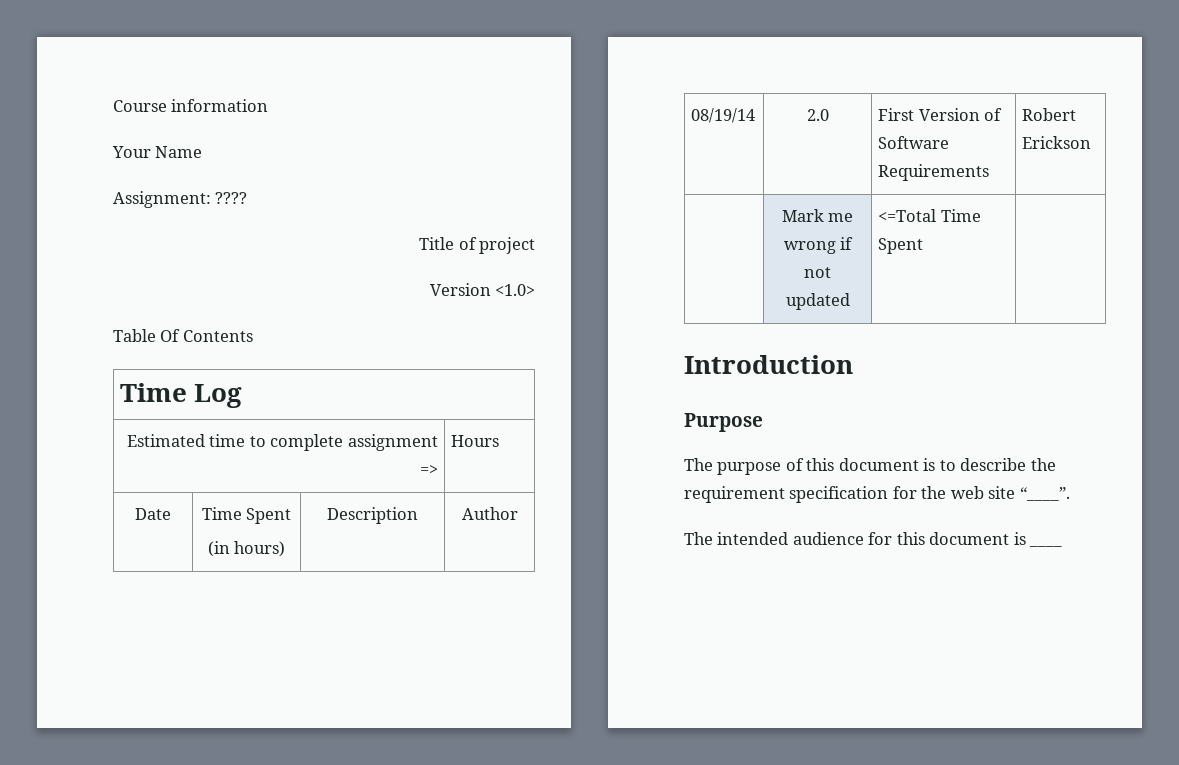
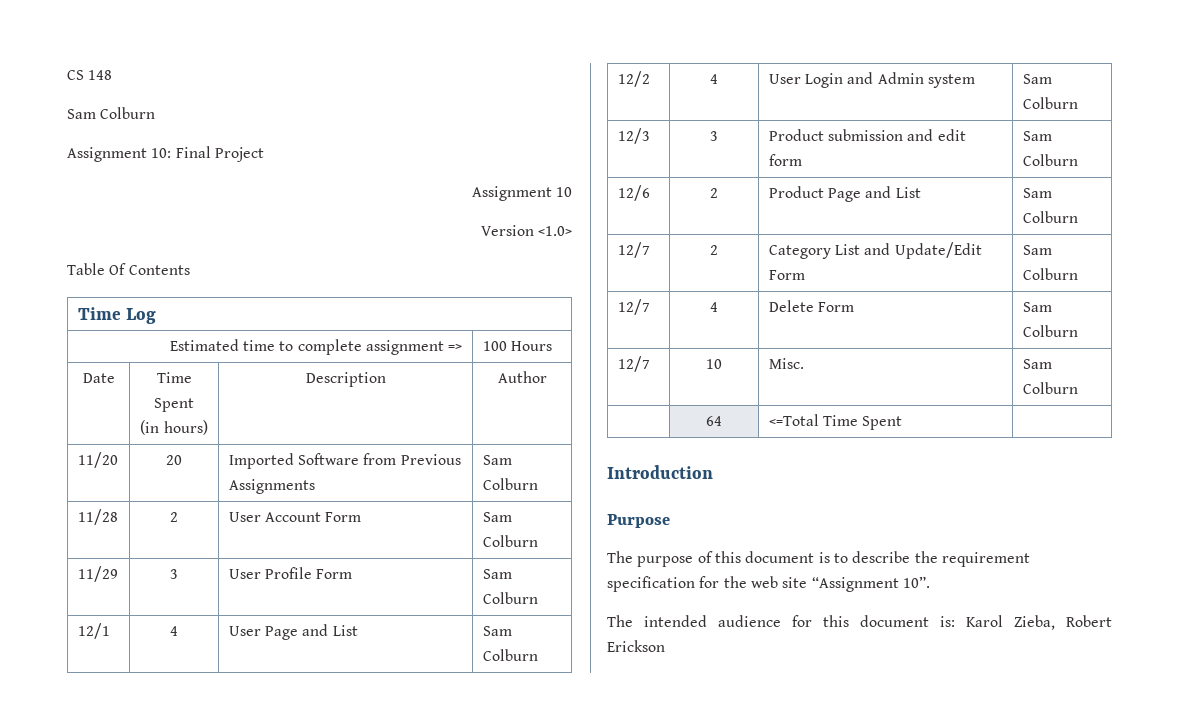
[113,99,269,112] [112,146,203,158] [113,191,248,208] [419,237,535,254] Course information // Your Name // Assignment: ???? // Title of project -> [67,70,113,80] [67,107,156,119] [67,146,264,162] [471,186,572,201] CS 148 // Sam Colburn // Assignment 10: Final Project // Assignment 10
(438, 470) none -> [482,341,507,351] 100
[691,108,756,123] [806,109,829,121] [878,108,1003,121] [878,136,950,149] [878,164,990,181] [1022,108,1077,121] [1022,136,1092,149] [781,209,854,222] [783,237,854,254] [804,267,831,278] [785,293,850,310] 08/19/14 | 2.0 | First Version of Software Requirements | Robert Erickson // | Mark me wrong if not updated -> [77,452,118,468] [166,455,182,465] [228,453,461,469] [228,479,315,494] [482,455,512,465] [482,478,538,490] [77,509,118,525] [170,512,178,522] [228,512,362,522] [482,512,512,522] [482,535,538,547] [77,566,118,582] [170,569,178,579] [228,567,353,579] [482,569,512,579] [482,592,538,604] [77,623,110,639] [170,626,178,636] [228,624,358,640] [482,626,512,636] [482,649,538,661] [617,71,650,87] [710,74,718,84] [768,72,976,88] [1022,74,1052,84] [1022,97,1078,109] [617,128,650,144] [710,131,718,141] [768,129,966,141] [768,154,802,166] [1022,131,1052,141] [1022,154,1078,166] [617,185,650,201] [710,188,718,198] [768,186,921,202] [1022,188,1052,198] [1022,211,1078,223] [617,242,650,258] [710,245,718,255] [768,242,982,259] [768,270,805,280] [1022,245,1052,255] [1022,268,1078,280] [617,299,650,315] [710,302,718,312] [768,300,855,312] [1022,302,1052,312] [1022,325,1078,337] [617,356,650,372] [706,359,722,369] [768,358,804,369] [1022,359,1052,369] [1022,382,1078,394] [706,416,722,426] 11/20 | 20 | Imported Software from Previous Assignments | Sam Colburn // 11/28 | 2 | User Account Form | Sam Colburn // 11/29 | 3 | User Profile Form | Sam Colburn // 12/1 | 4 | User Page and List | Sam Colburn // 12/2 | 4 | User Login and Admin system | Sam Colburn // 12/3 | 3 | Product submission and edit form | Sam Colburn // 12/6 | 2 | Product Page and List | Sam Colburn // 12/7 | 2 | Category List and Update/Edit Form | Sam Colburn // 12/7 | 4 | Delete Form | Sam Colburn // 12/7 | 10 | Misc. | Sam Colburn // | 64
[1019,487,1070,501] “____”. -> [811,576,930,592] “Assignment 10”.
[1013,532,1026,545] [1029,545,1063,547] is ____ -> [940,615,1112,630] [607,640,665,652] is: Karol Zieba, Robert Erickson

